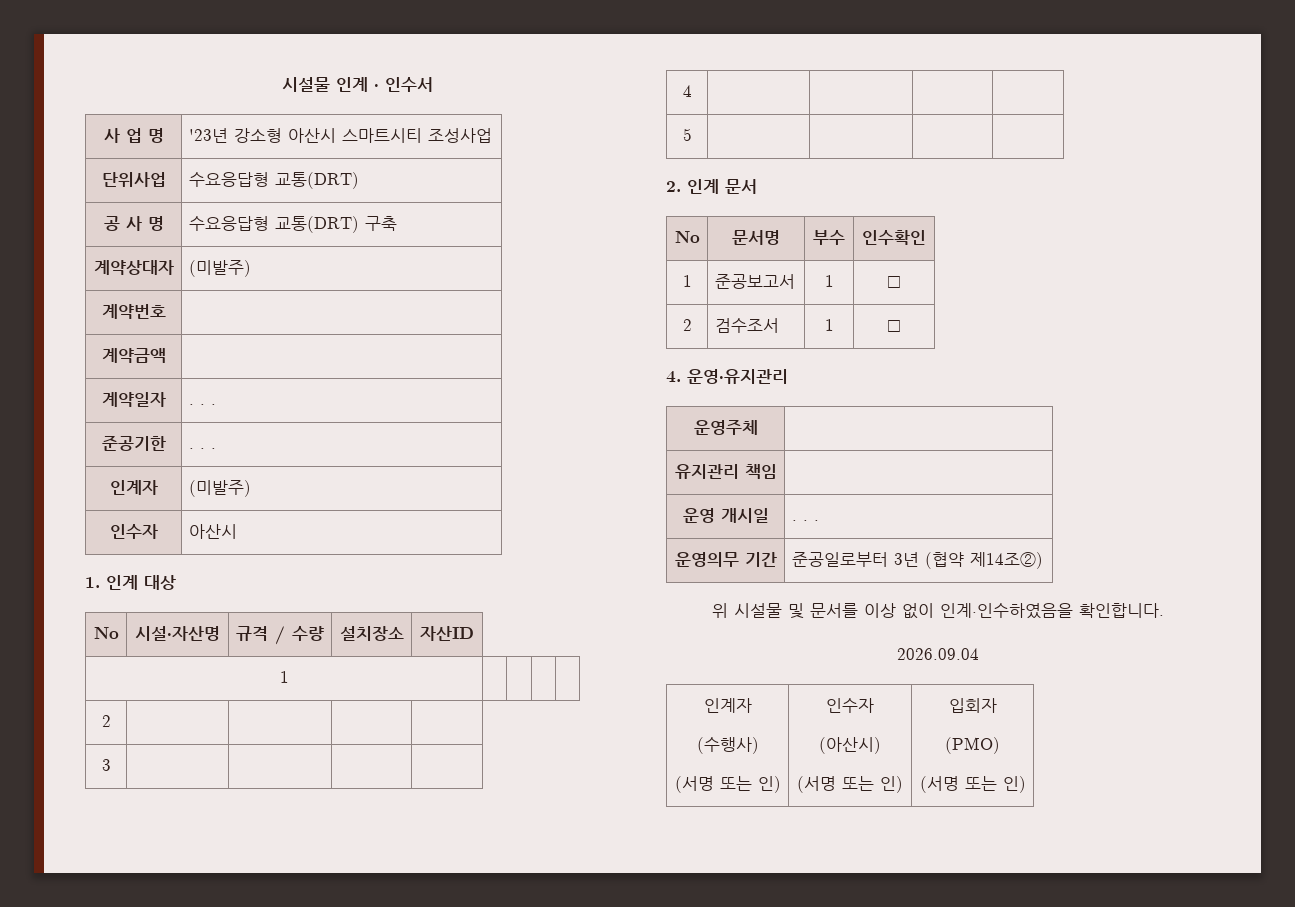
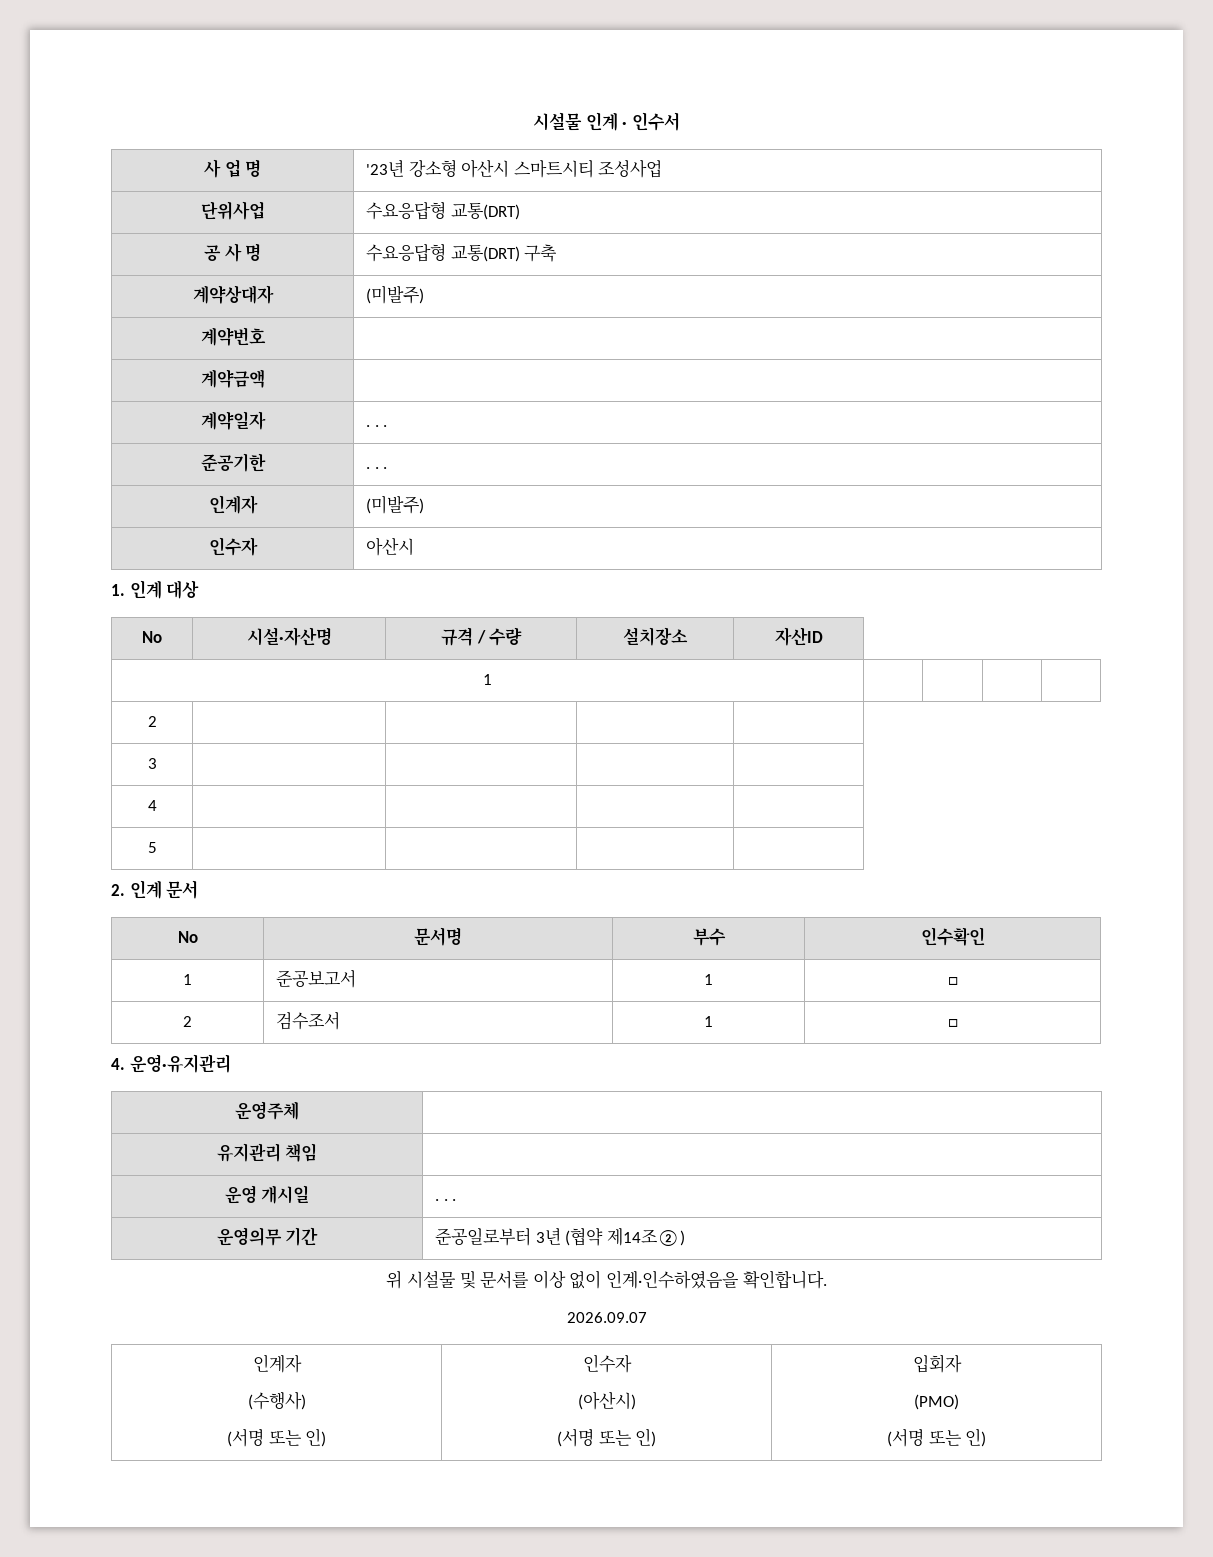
[897,648,979,660] 2026.09.04 -> [566,1312,647,1323] 2026.09.07

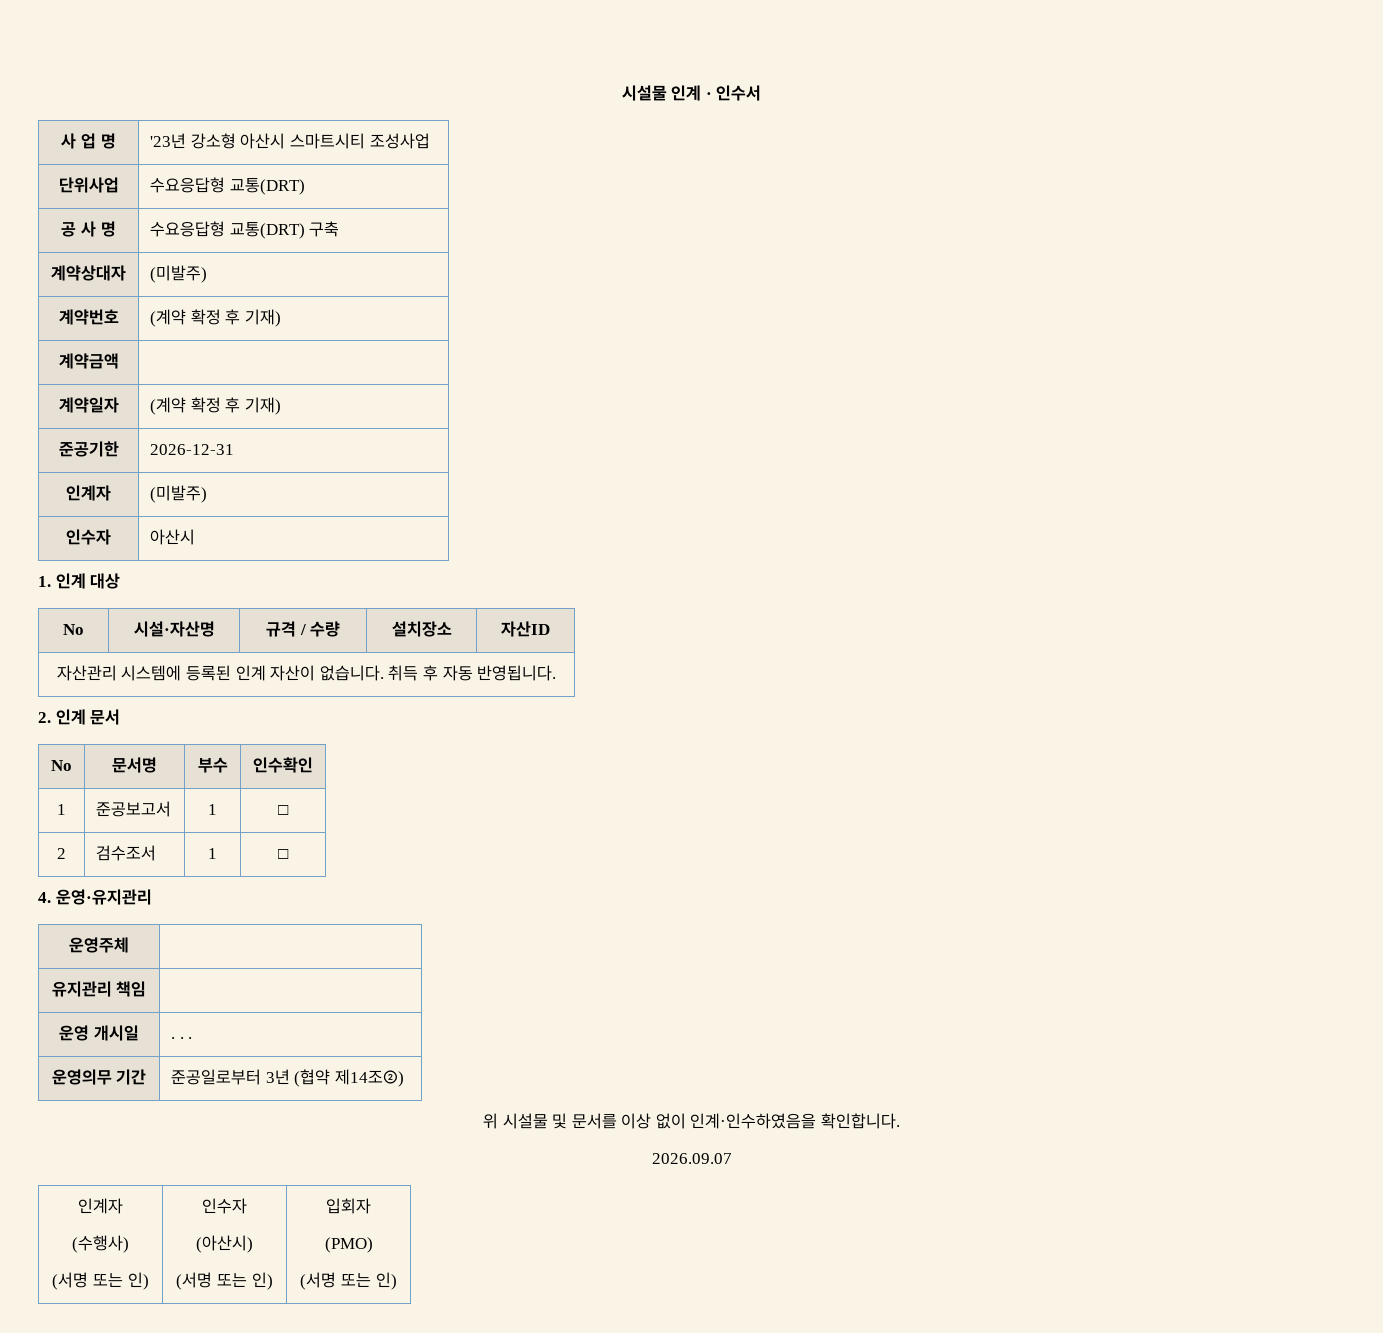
[200,369,265,388] [200,411,266,430] [365,425,388,427] [200,453,266,472] [365,467,388,469] // 계약금액 | // 계약일자 | . . . // 준공기한 | . . . -> [150,309,281,327] [58,353,119,369] [58,397,119,413] [150,397,281,415] [58,441,119,457] [150,444,235,455] (계약 확정 후 기재) // 계약금액 | // 계약일자 | (계약 확정 후 기재) // 준공기한 | 2026-12-31
[483,674,492,685] [147,716,157,727] [147,758,157,769] [147,800,157,811] [147,842,157,853] 1 | | | | // 2 | | | | // 3 | | | | // 4 | | | | // 5 | | | | -> [56,665,557,681] 자산관리 시스템에 등록된 인계 자산이 없습니다. 취득 후 자동 반영됩니다.

